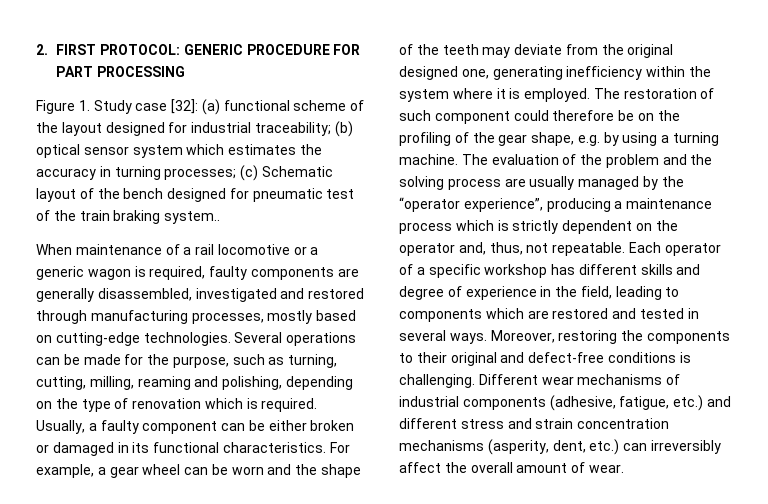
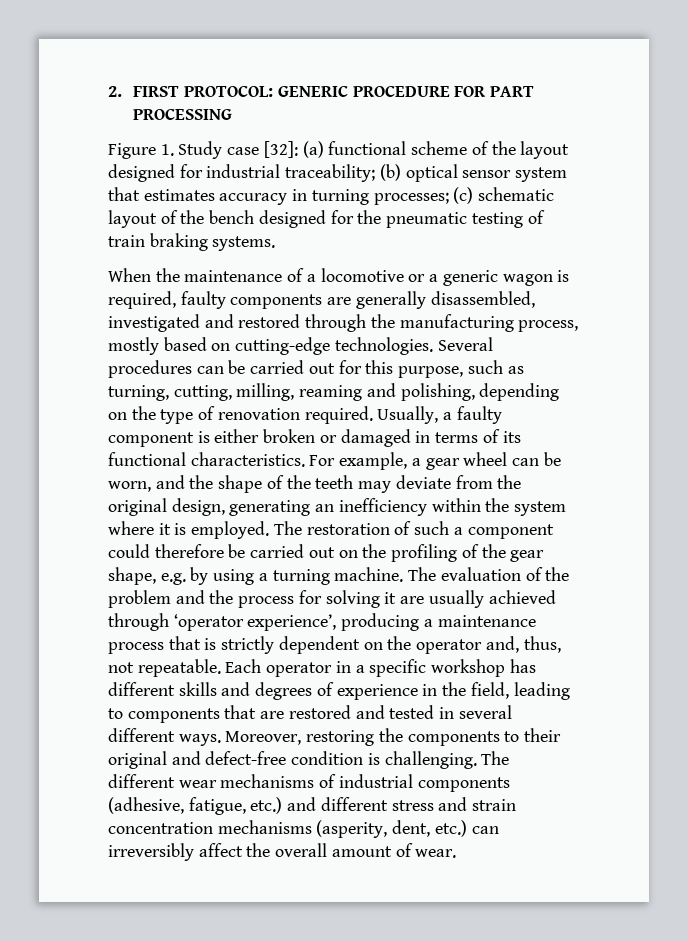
[186,144,322,155] which estimates the -> [108,187,215,201] that estimates
[261,166,333,177] Schematic -> [478,187,555,201] schematic
[252,188,355,202] [36,210,76,221] pneumatic test of the -> [357,210,545,228] the pneumatic testing of
[164,211,221,224] system.. -> [212,236,276,251] systems.
(72, 249) none -> [155,268,180,282] the
[195,244,215,255] rail -> (316, 278) none
[90,310,264,324] manufacturing processes, -> [370,314,579,332] the manufacturing process,
[286,332,357,346] [36,354,170,365] operations can be made for the -> [108,360,394,378] procedures can be carried out for this
[204,398,258,409] which is -> (300, 414) none
[221,420,265,431] can be -> [197,431,210,443] is
(129, 447) none -> [435,429,500,443] terms of
[231,466,264,475] worn -> [108,481,151,492] worn,
[399,66,563,80] designed one, generating -> [171,498,335,516] design, generating an
(431, 115) none -> [453,527,463,535] a
(635, 115) none -> [250,544,335,558] carried out
[399,176,684,190] [399,197,543,212] solving process are usually managed by the “operator experience”, -> [238,590,556,608] [108,613,337,631] process for solving it are usually achieved through ‘operator experience’,
[455,220,494,231] which -> [168,636,201,650] that
[399,264,413,275] of -> [335,661,351,673] in
[399,286,444,300] degree -> [255,682,313,700] degrees
[485,308,524,319] which -> [224,705,257,719] that
(446, 335) none -> [108,728,175,742] different
[607,352,676,363] conditions -> [291,751,364,765] condition
[478,374,538,385] Different -> [481,751,510,765] [108,774,175,788] The different

